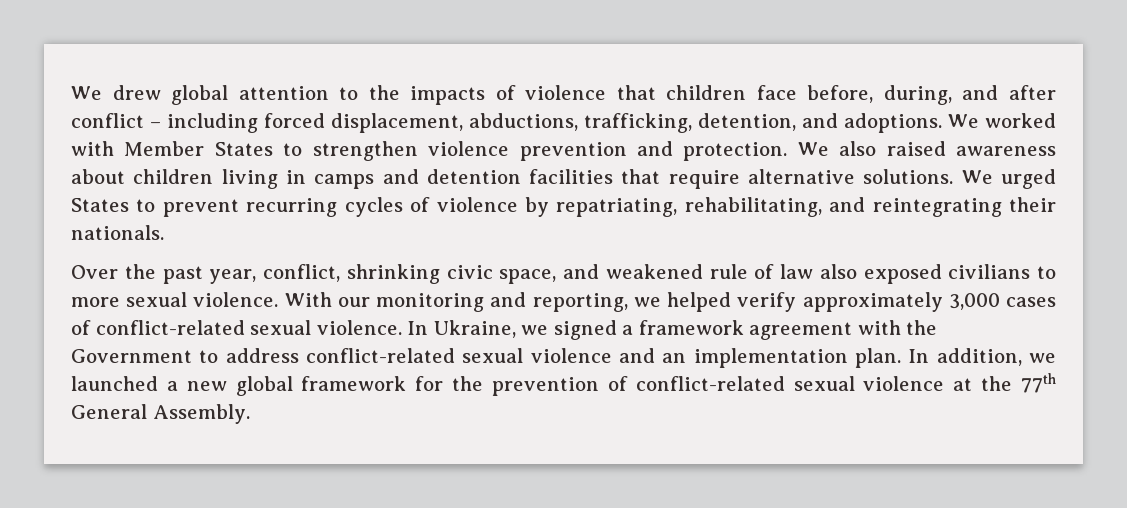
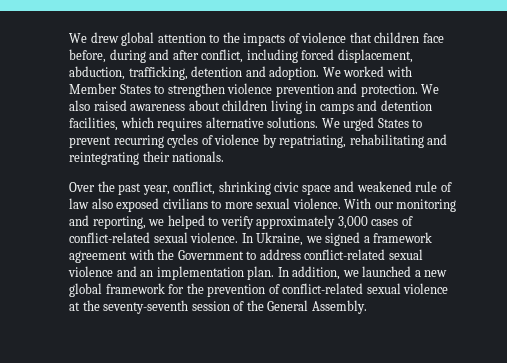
[883,85,952,105] during, -> [109,49,146,63] during
[71,113,162,128] conflict – -> [201,49,244,63] conflict,
[469,113,943,133] abductions, trafficking, detention, and adoptions. -> [69,66,320,80] abduction, trafficking, detention and adoption.
[529,169,740,189] facilities that require -> [69,117,203,131] facilities, which requires
[684,197,822,217] rehabilitating, -> [349,134,424,148] rehabilitating
[499,269,557,284] space, -> [301,184,331,195] space
(732, 302) none -> [208,217,219,226] to
[1021,373,1057,393] 77th -> [103,300,264,314] seventy-seventh session of the

